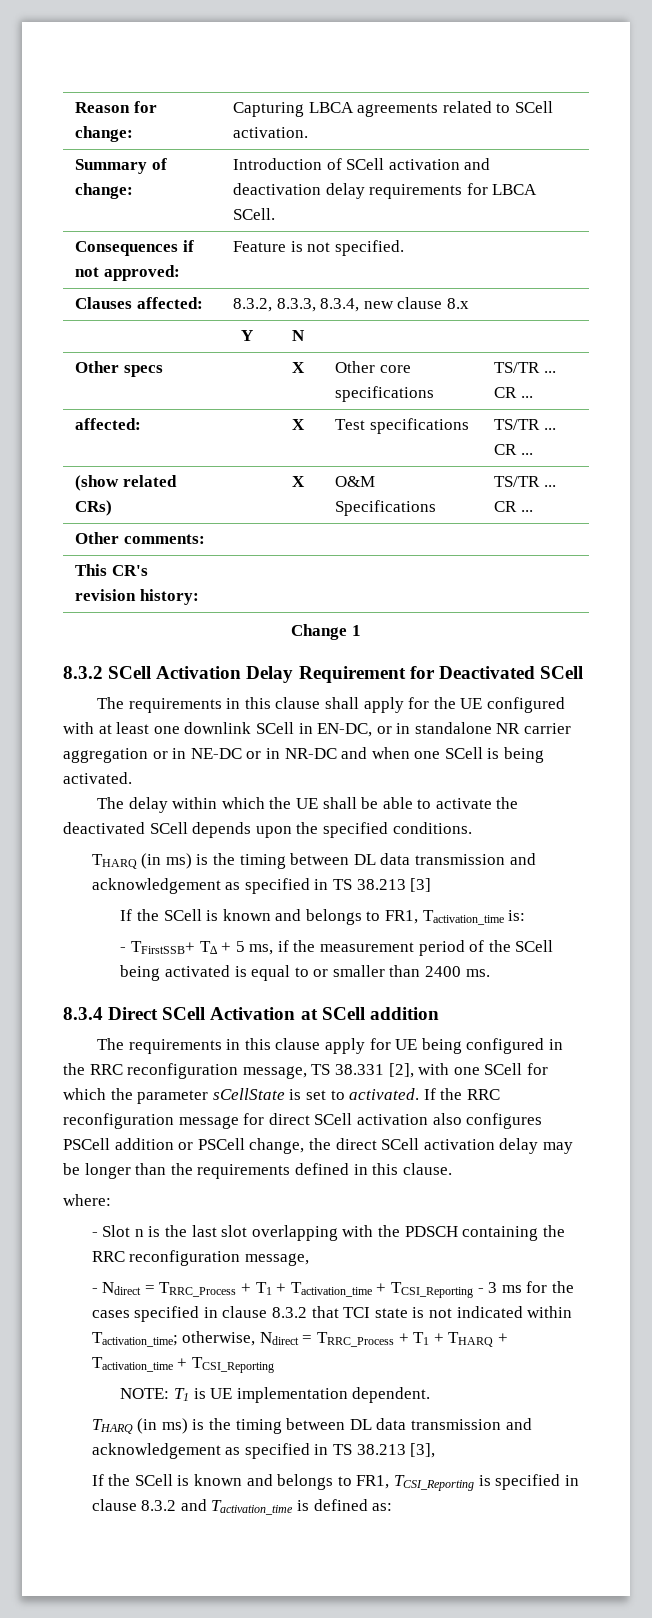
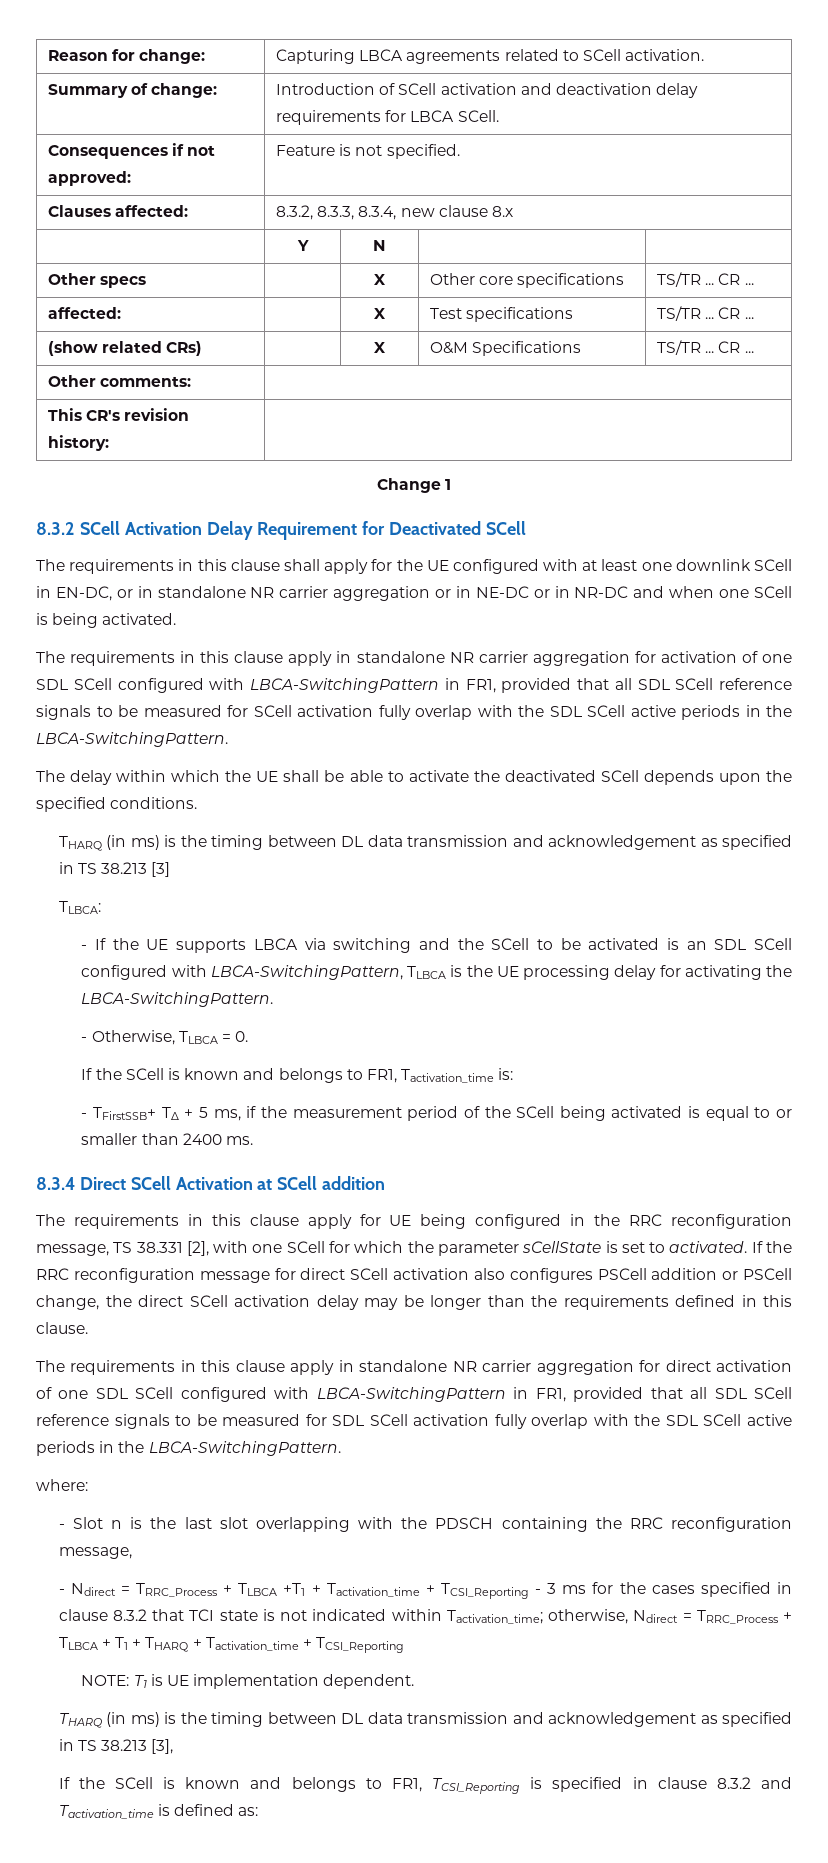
(132, 778) none -> [36,651,792,666] [36,678,792,693] [36,705,792,720] [36,732,228,747] // The requirements in this clause apply in standalone NR carrier aggregation for activation of one SDL SCell configured with LBCA-SwitchingPattern in FR1, provided that all SDL SCell reference signals to be measured for SCell activation fully overlap with the SDL SCell active periods in the LBCA-SwitchingPattern.
(432, 885) none -> [58,901,101,914] [81,938,793,953] [81,965,792,980] [81,992,274,1007] [81,1030,249,1045] // TLBCA: // - If the UE supports LBCA via switching and the SCell to be activated is an SDL SCell configured with LBCA-SwitchingPattern, TLBCA is the UE processing delay for activating the LBCA-SwitchingPattern. // - Otherwise, TLBCA = 0.
(452, 1169) none -> [36,1360,792,1375] [36,1387,792,1402] [36,1414,792,1429] [36,1441,341,1456] // The requirements in this clause apply in standalone NR carrier aggregation for direct activation of one SDL SCell configured with LBCA-SwitchingPattern in FR1, provided that all SDL SCell reference signals to be measured for SDL SCell activation fully overlap with the SDL SCell active periods in the LBCA-SwitchingPattern.
[255,1282,272,1295] T1 -> [238,1583,306,1596] TLBCA +T1
(409, 1338) none -> [58,1637,111,1650] TLBCA +

